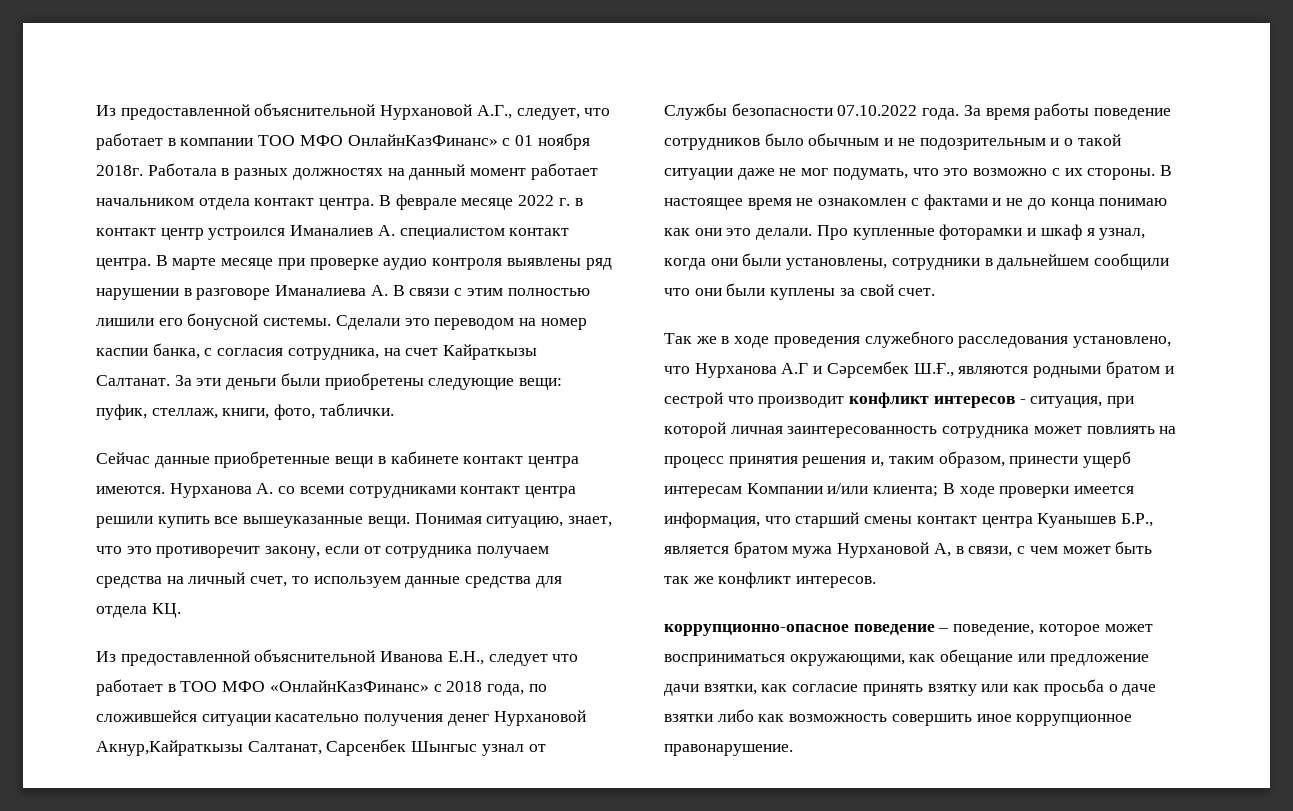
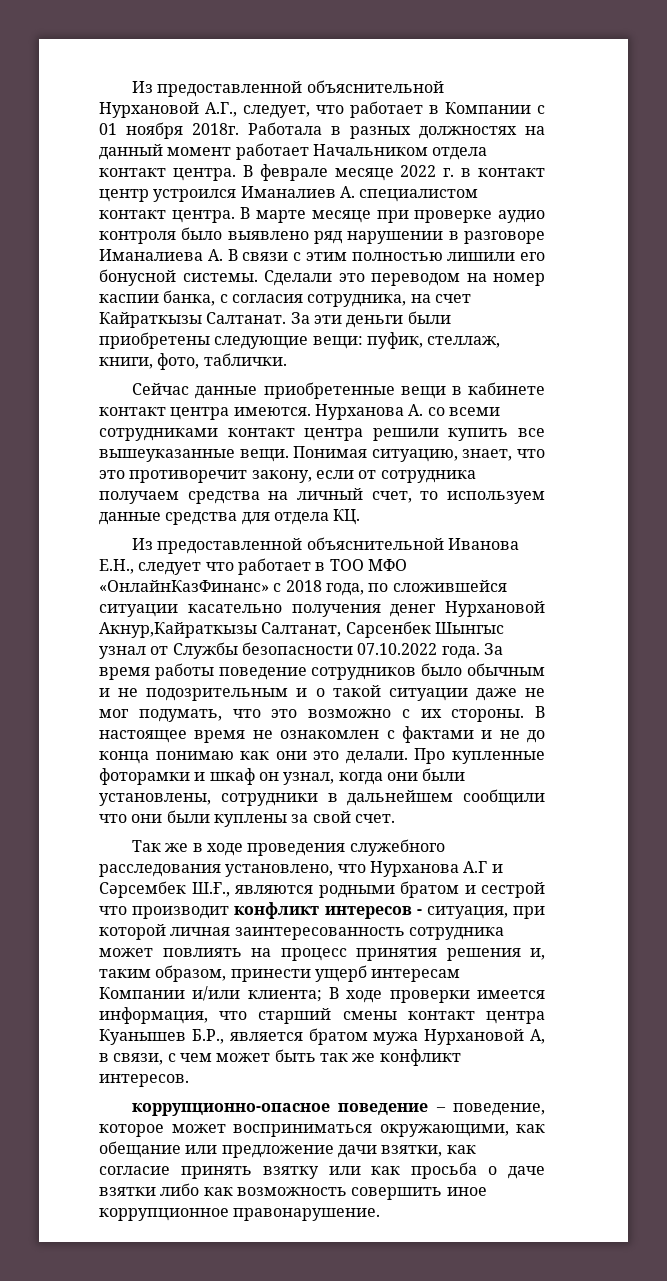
[180,134,498,146] компании ТОО МФО ОнлайнКазФинанс» -> [445,102,531,114] Компании
[96,198,194,206] начальником -> [312,144,428,156] Начальником
[506,258,581,266] выявлены -> [181,227,309,240] было выявлено
[1086,228,1095,236] я -> [258,772,279,781] он

